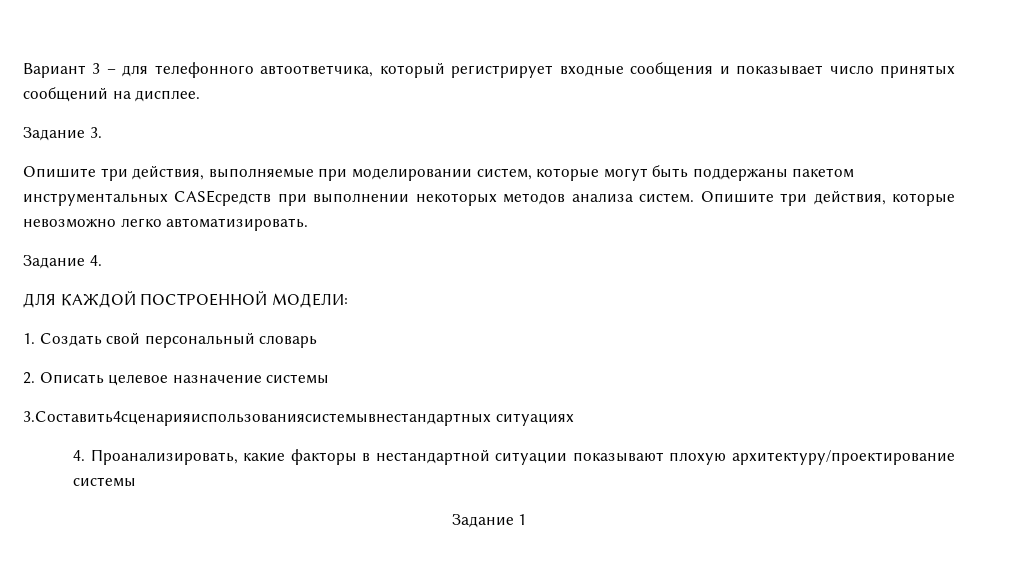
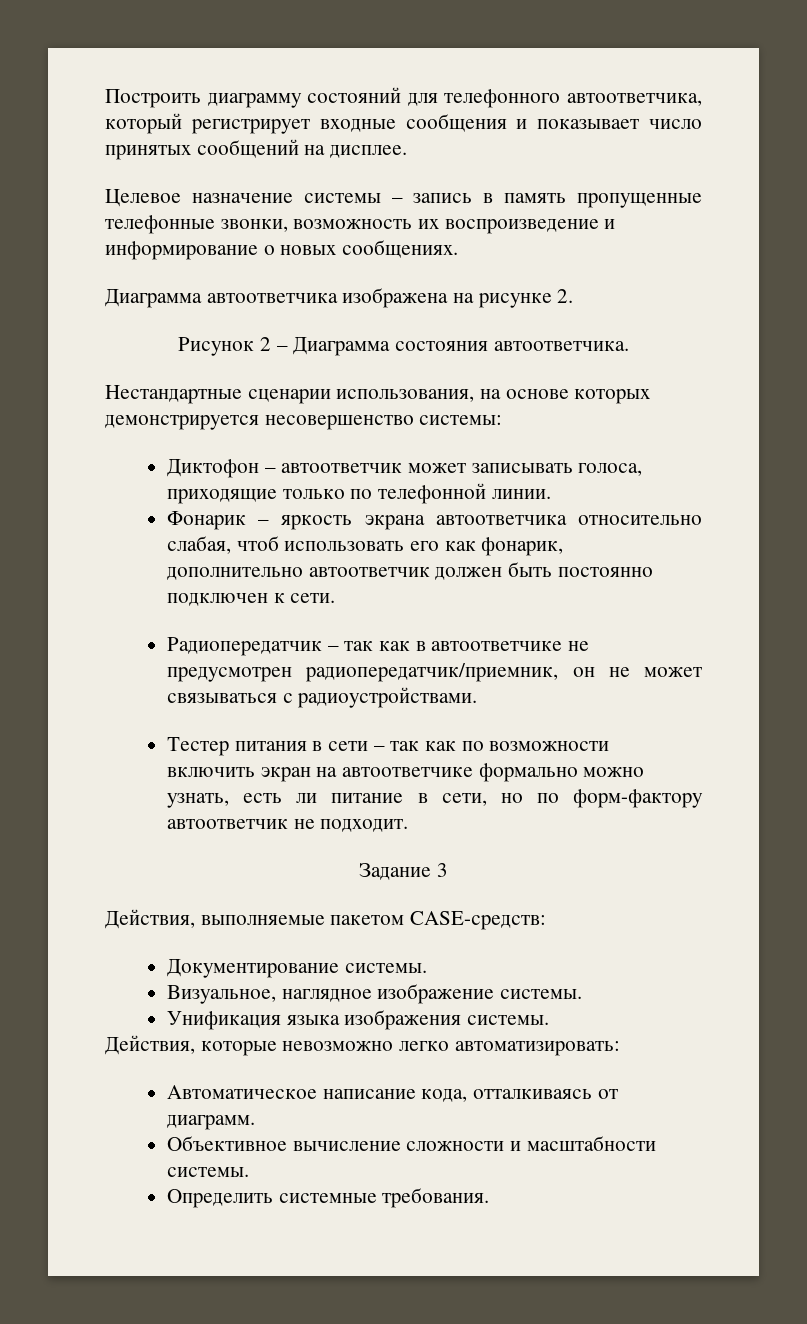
[23,63,116,78] Вариант 3 – -> [105,87,402,108] Построить диаграмму состояний
[23,127,102,141] [23,165,855,181] [23,190,956,206] [23,218,309,231] [23,255,102,269] [23,291,348,308] [23,332,318,348] [23,372,330,386] [23,411,574,426] [73,449,955,465] [73,477,137,487] [451,514,527,528] Задание 3. // Опишите три действия, выполняемые при моделировании систем, которые могут быть поддержаны пакетом инструментальных CASEсредств при выполнении некоторых методов анализа систем. Опишите три действия, которые невозможно легко автоматизировать. // Задание 4. // ДЛЯ КАЖДОЙ ПОСТРОЕННОЙ МОДЕЛИ: // 1. Создать свой персональный словарь // 2. Описать целевое назначение системы // 3.Составить4сценарияиспользованиясистемывнестандартных ситуациях // 4. Проанализировать, какие факторы в нестандартной ситуации показывают плохую архитектуру/проектирование системы // Задание 1 -> [105,189,703,208] [105,215,616,234] [105,240,459,260] [105,288,574,308] [178,337,629,356] [105,385,651,404] [105,415,503,430] [167,459,643,478] [167,483,551,504] [167,511,702,530] [167,536,564,556] [167,562,653,580] [167,593,336,606] [167,637,590,656] [167,663,702,682] [167,687,478,708] [167,737,610,756] [167,763,645,782] [167,789,703,808] [167,819,409,832] [359,863,448,880] [105,909,547,930] [167,959,427,978] [167,984,583,1004] [167,1010,550,1030] [105,1035,620,1056] [167,1085,618,1102] [167,1115,256,1130] [167,1136,656,1151] [167,1167,250,1177] [167,1188,490,1208] Целевое назначение системы – запись в память пропущенные телефонные звонки, возможность их воспроизведение и информирование о новых сообщениях. // Диаграмма автоответчика изображена на рисунке 2. // Рисунок 2 – Диаграмма состояния автоответчика. // Нестандартные сценарии использования, на основе которых демонстрируется несовершенство системы: // Диктофон – автоответчик может записывать голоса, приходящие только по телефонной линии. // Фонарик – яркость экрана автоответчика относительно слабая, чтоб использовать его как фонарик, дополнительно автоответчик должен быть постоянно подключен к сети. // Радиопередатчик – так как в автоответчике не предусмотрен радиопередатчик/приемник, он не может связываться с радиоустройствами. // Тестер питания в сети – так как по возможности включить экран на автоответчике формально можно узнать, есть ли питание в сети, но по форм-фактору автоответчик не подходит. // Задание 3 // Действия, выполняемые пакетом CASE-средств: // Документирование системы. // Визуальное, наглядное изображение системы. // Унификация языка изображения системы. // Действия, которые невозможно легко автоматизировать: // Автоматическое написание кода, отталкиваясь от диаграмм. // Объективное вычисление сложности и масштабности системы. // Определить системные требования.

